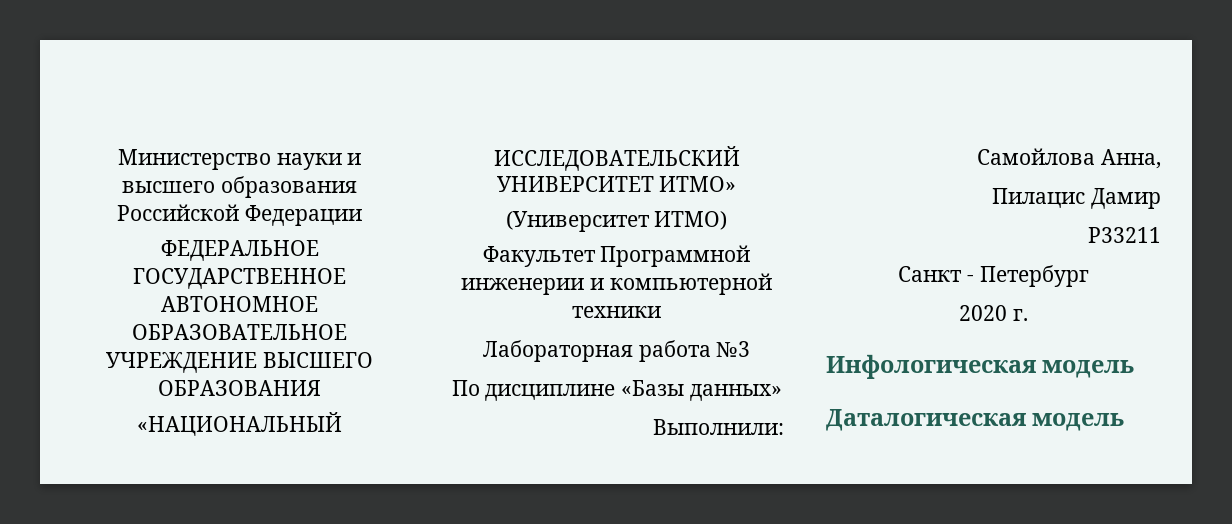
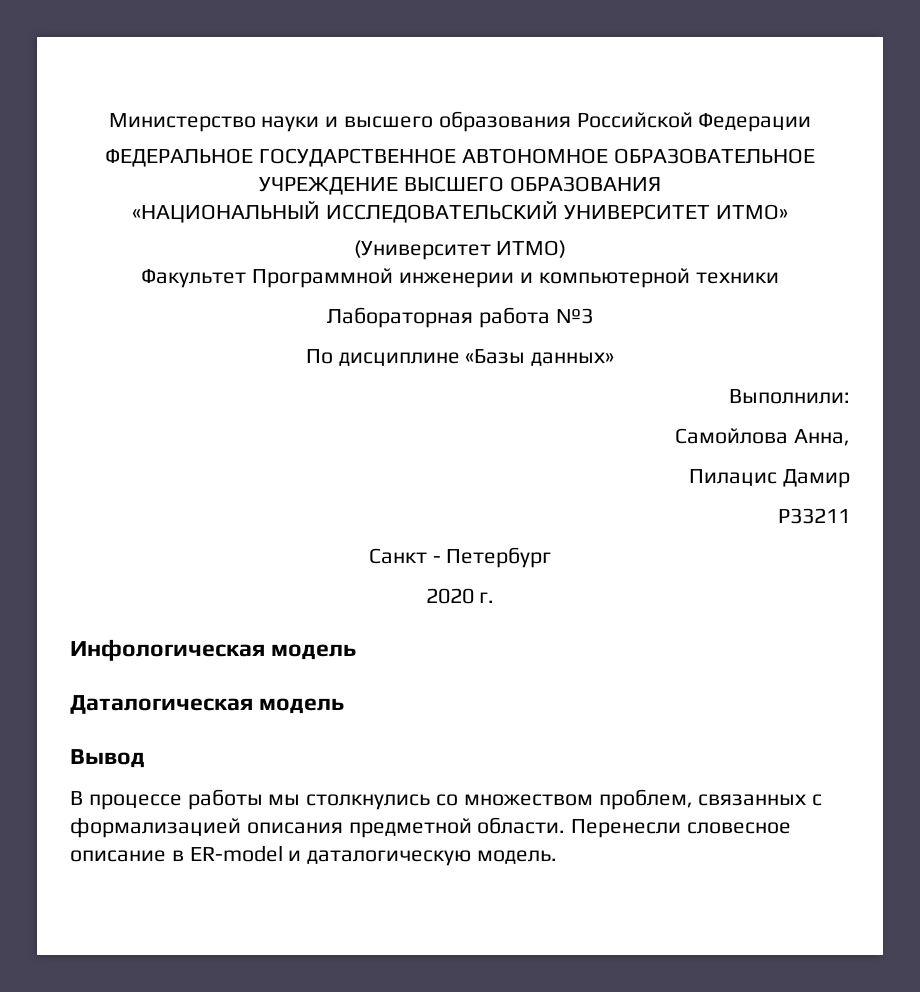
(1125, 422) none -> [70,749,145,768] [70,789,823,810] [70,817,792,838] [70,845,558,866] // Вывод // В процессе работы мы столкнулись со множеством проблем, связанных с формализацией описания предметной области. Перенесли словесное описание в ER-model и даталогическую модель.

